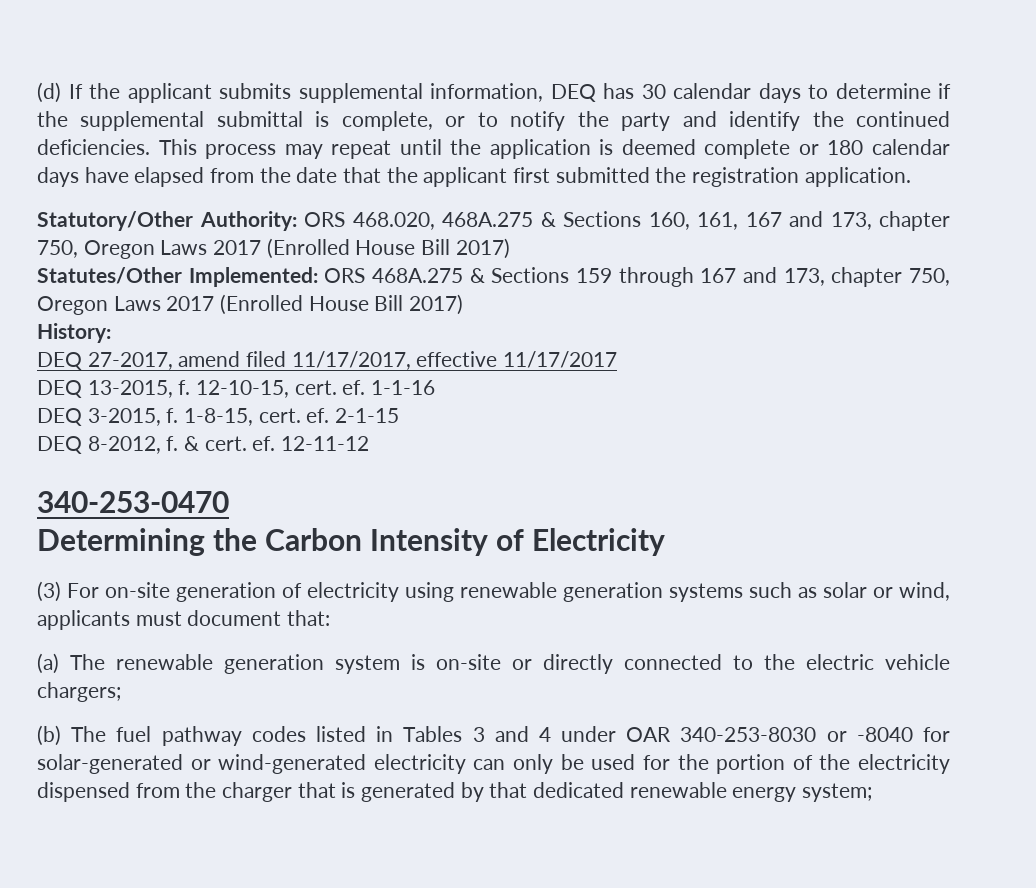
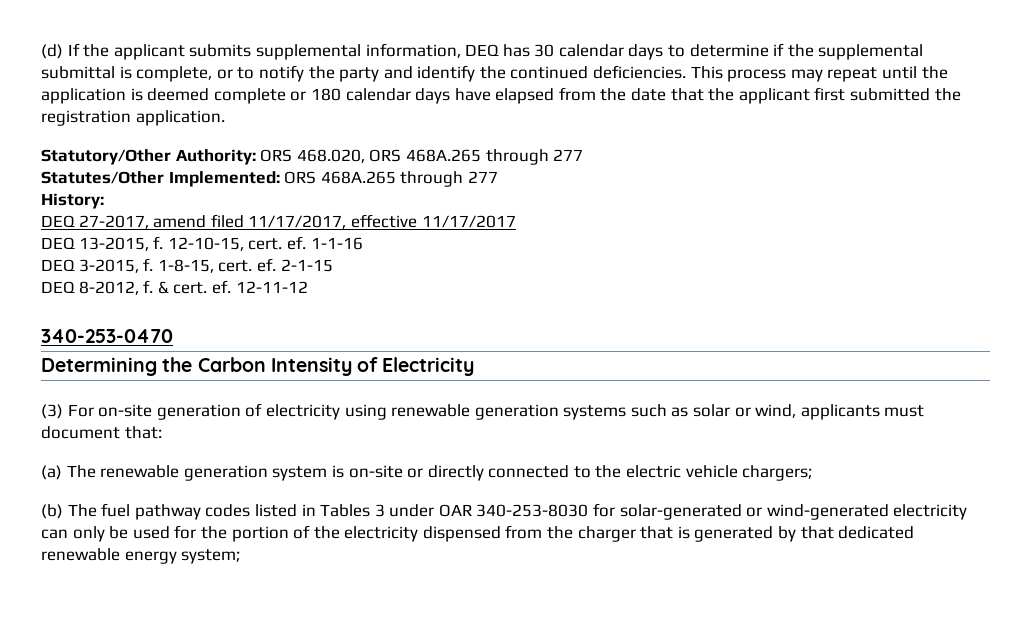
[442,211,950,231] [37,238,510,259] [37,267,950,287] [37,294,464,315] 468A.275 & Sections 160, 161, 167 and 173, chapter 750, Oregon Laws 2017 (Enrolled House Bill 2017) // Statutes/Other Implemented: ORS 468A.275 & Sections 159 through 167 and 173, chapter 750, Oregon Laws 2017 (Enrolled House Bill 2017) -> [369,149,584,165] [41,171,498,187] ORS 468A.265 through 277 // Statutes/Other Implemented: ORS 468A.265 through 277
[494,726,551,742] and 4 -> (385, 510) none
[826,727,913,742] or -8040 -> (589, 510) none

